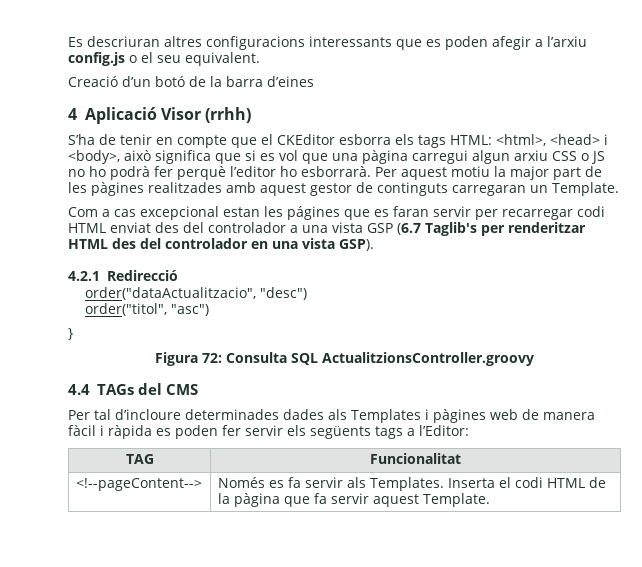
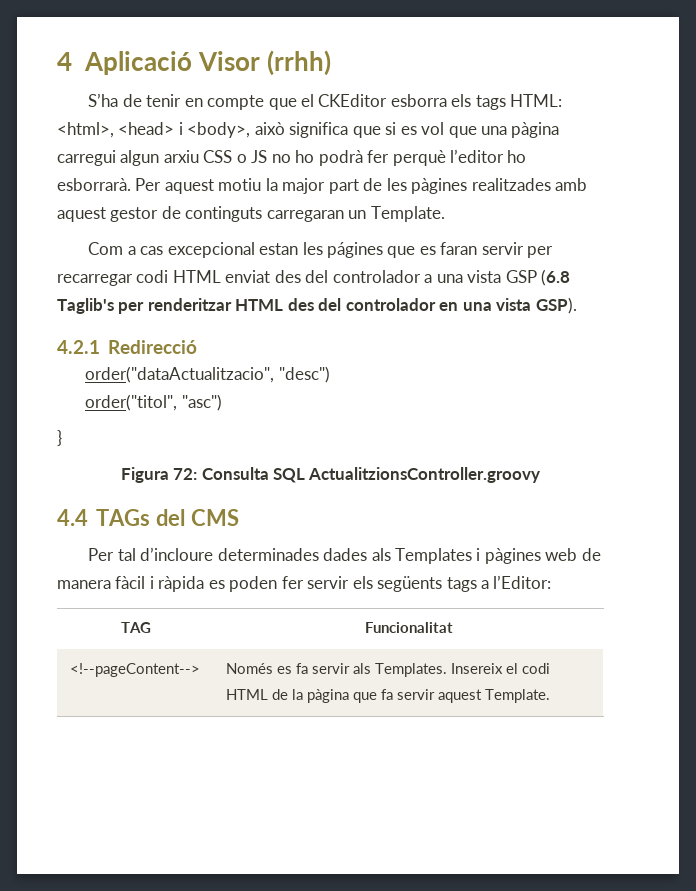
[68,36,587,50] [68,52,260,66] [68,76,314,87] Es descriuran altres configuracions interessants que es poden afegir a l’arxiu config.js o el seu equivalent. // Creació d’un botó de la barra d’eines // -> (57, 61) none
[397,223,421,235] (6.7 -> [541,269,571,286] (6.8
[447,478,495,488] Inserta -> [450,663,503,674] Insereix

